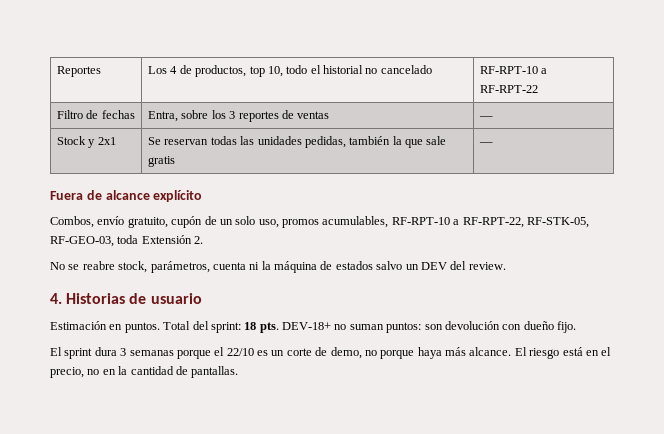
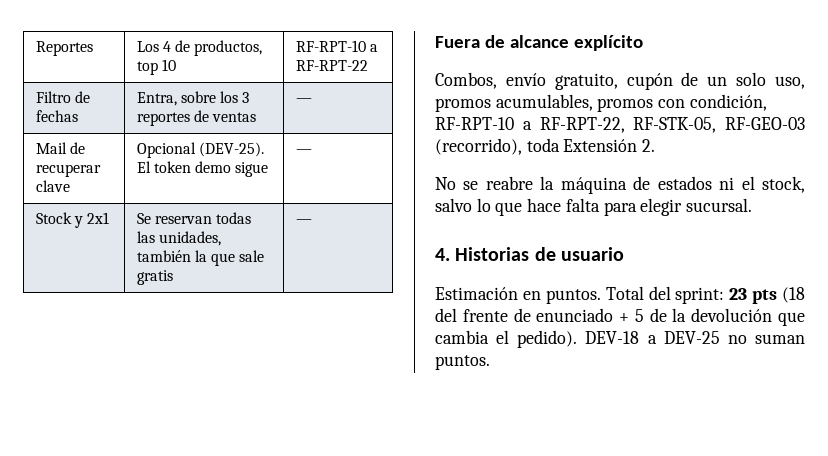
[267,65,432,77] 10, todo el historial no cancelado -> [161,59,176,71] 10
(494, 117) none -> [35,142,85,154] [35,164,101,177] [35,180,70,192] [136,142,264,158] [136,161,269,177] [295,149,312,154] // Mail de recuperar clave | Opcional (DEV-25). El token demo sigue | —
[257,136,346,148] unidades pedidas, -> [158,231,221,246] unidades,
(389, 222) none -> [597,94,767,112] promos con condición,
[50,236,114,247] RF-GEO-03, -> [725,117,805,130] [435,138,522,155] RF-GEO-03 (recorrido),
[118,261,506,273] stock, parámetros, cuenta ni la máquina de estados salvo un DEV del review. -> [540,176,805,194] [435,198,753,216] la máquina de estados ni el stock, salvo lo que hace falta para elegir sucursal.
[244,321,576,333] [50,347,612,359] [50,366,239,378] 18 pts. DEV-18+ no suman puntos: son devolución con dueño fijo. // El sprint dura 3 semanas porque el 22/10 es un corte de demo, no porque haya más alcance. El riesgo está en el precio, no en la cantidad de pantallas. -> [729,287,805,304] [435,308,805,326] [435,330,805,348] [435,355,490,370] 23 pts (18 del frente de enunciado + 5 de la devolución que cambia el pedido). DEV-18 a DEV-25 no suman puntos.

